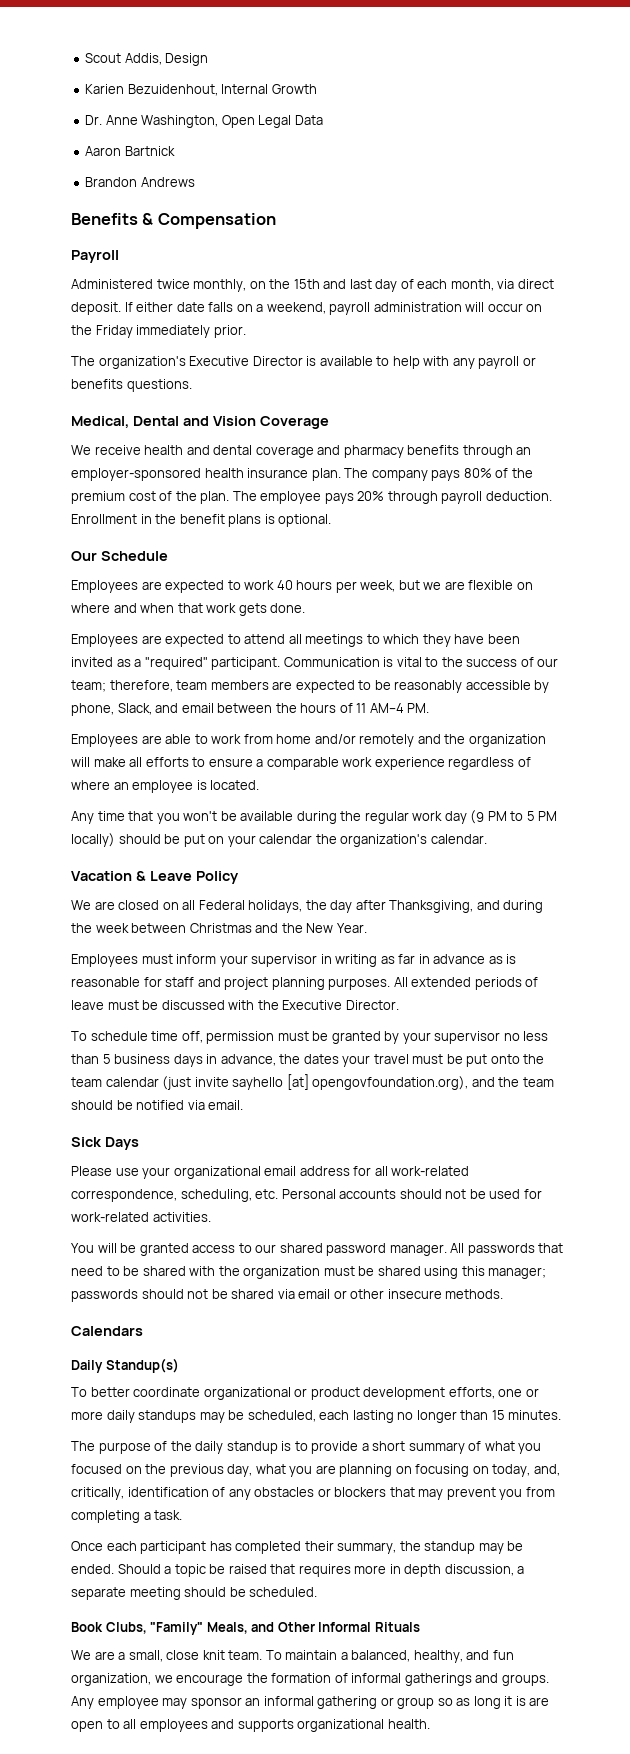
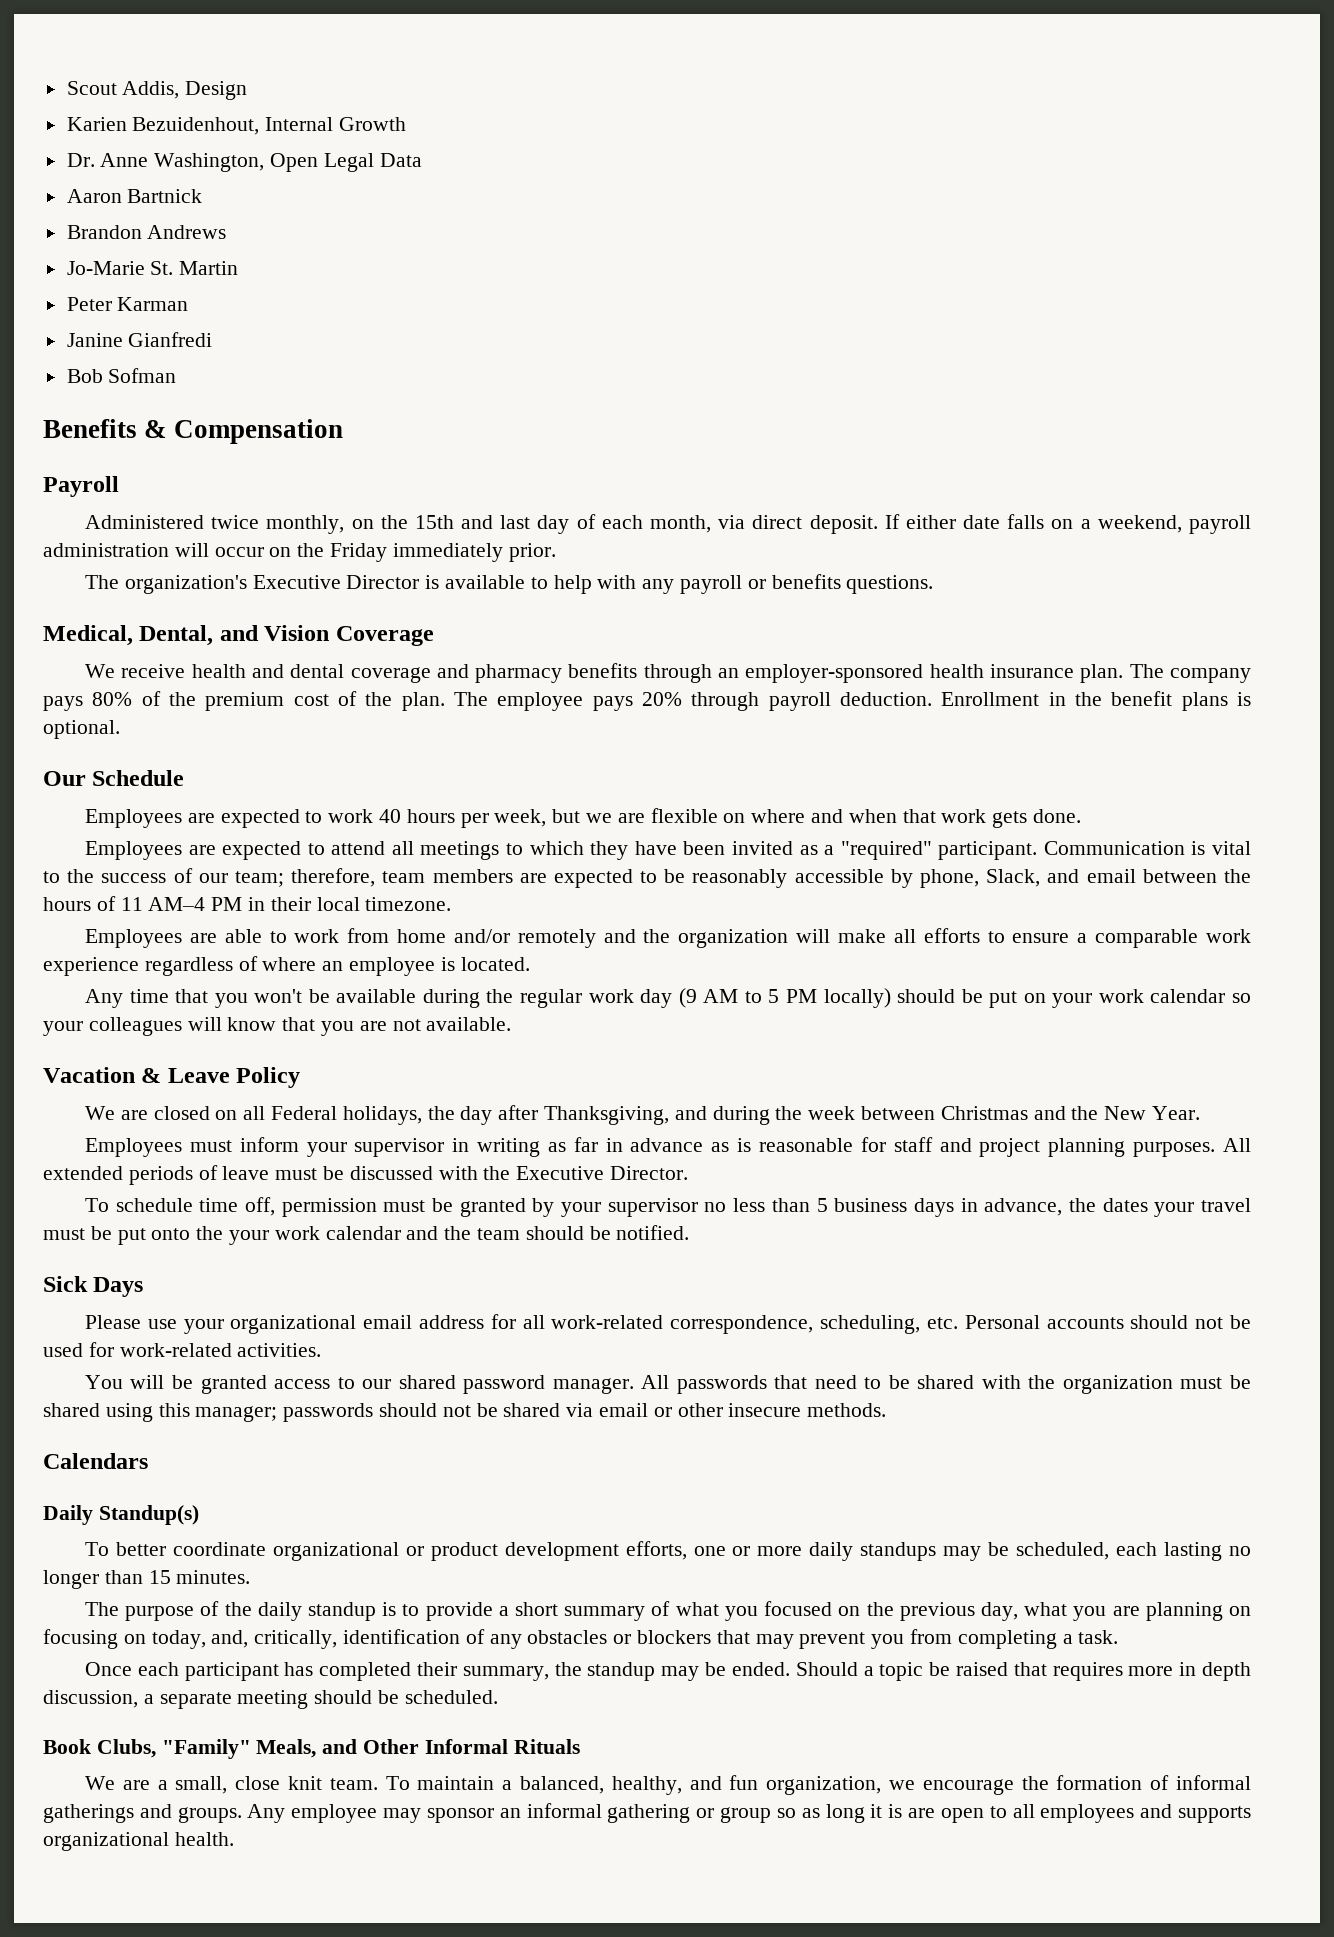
(195, 182) none -> [66,261,239,275] [66,297,189,311] [66,332,213,347] [66,368,177,383] // Jo-Marie St. Martin // Peter Karman // Janine Gianfredi // Bob Sofman
[132,416,179,426] Dental -> [139,625,214,646] Dental,
[407,703,430,713] PM. -> [211,897,452,911] PM in their local timezone.
[487,811,507,821] PM -> [703,989,739,1003] AM
[259,834,487,847] calendar the organization's calendar. -> [1098,989,1251,1003] [43,1017,512,1036] work calendar so your colleagues will know that you are not available.
[71,1074,469,1090] team calendar (just invite sayhello [at] opengovfoundation.org), -> [229,1226,401,1245] your work calendar
[136,1100,244,1110] notified via email. -> [616,1225,690,1240] notified.

